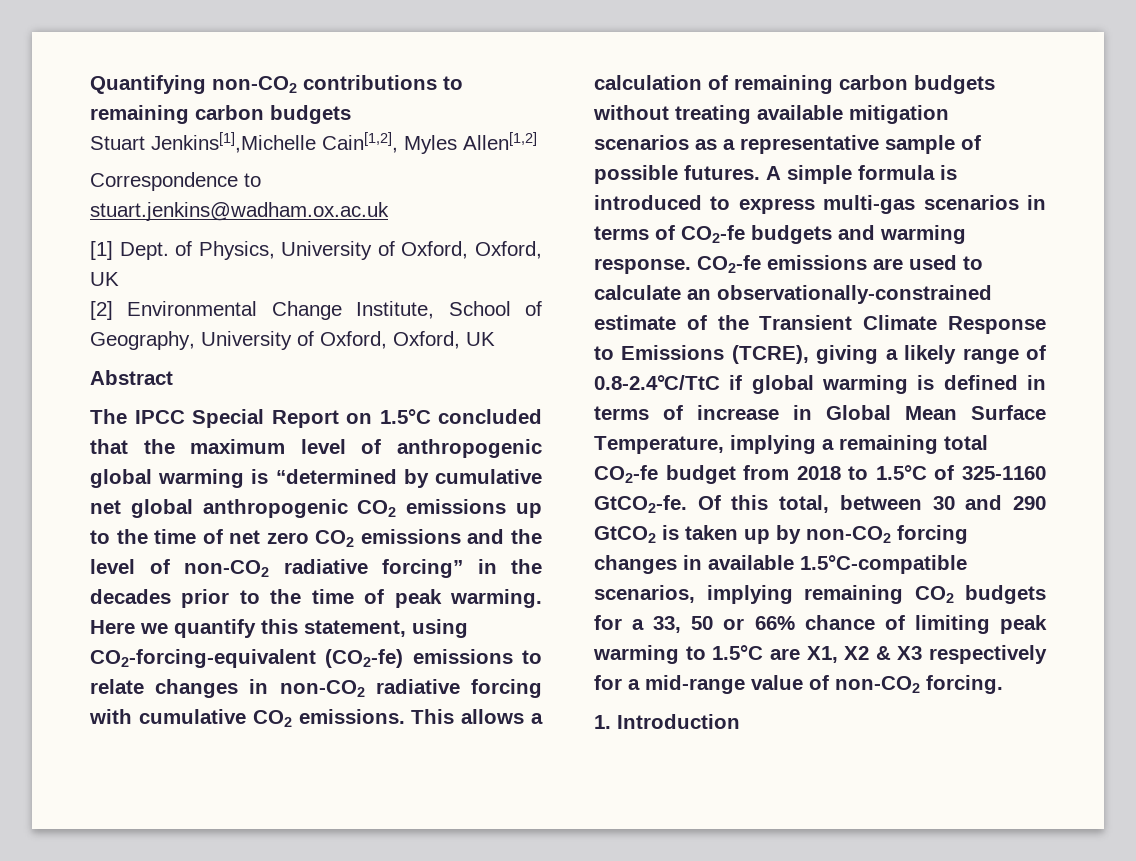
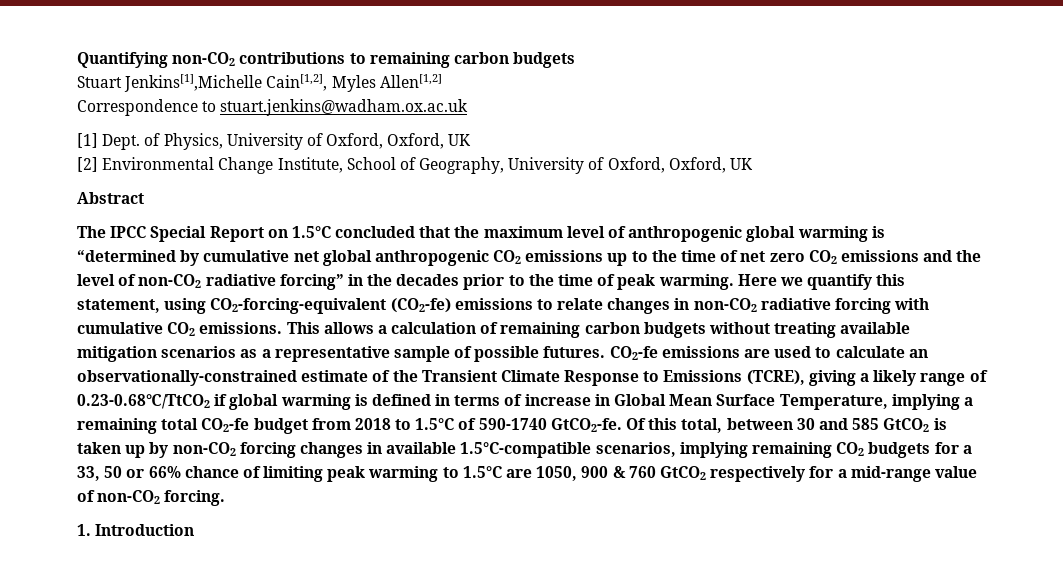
[766,165,957,184] [594,195,1046,214] [594,225,966,244] [594,258,691,274] A simple formula is introduced to express multi-gas scenarios in terms of CO2-fe budgets and warming response. -> (606, 352) none
[594,375,720,390] 0.8-2.4℃/TtC -> [77,394,210,409] 0.23-0.68℃/TtCO2
[962,466,1046,480] 325-1160 -> [478,418,547,430] 590-1740
[1013,496,1046,510] 290 -> [852,418,880,430] 585
[806,646,923,663] X1, X2 & X3 -> [536,466,706,481] 1050, 900 & 760 GtCO2

